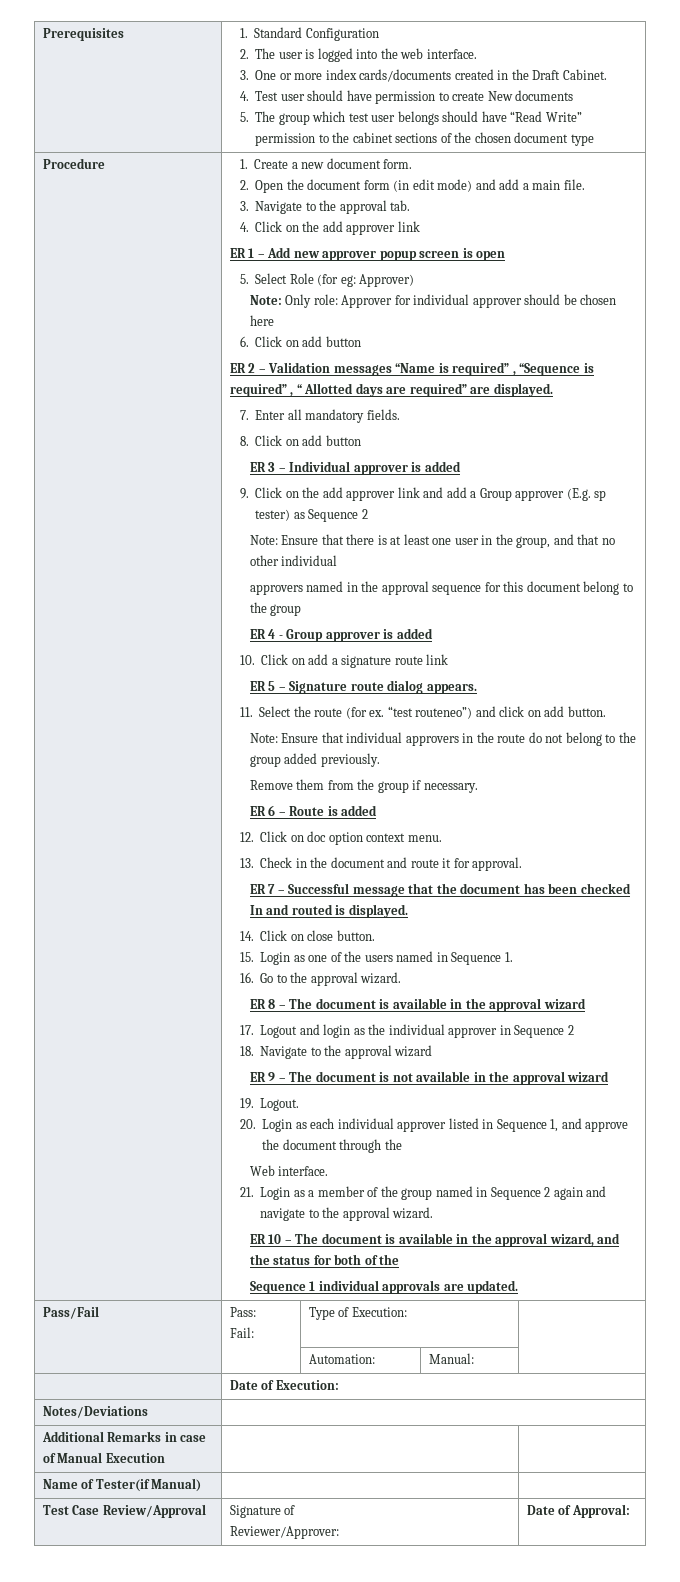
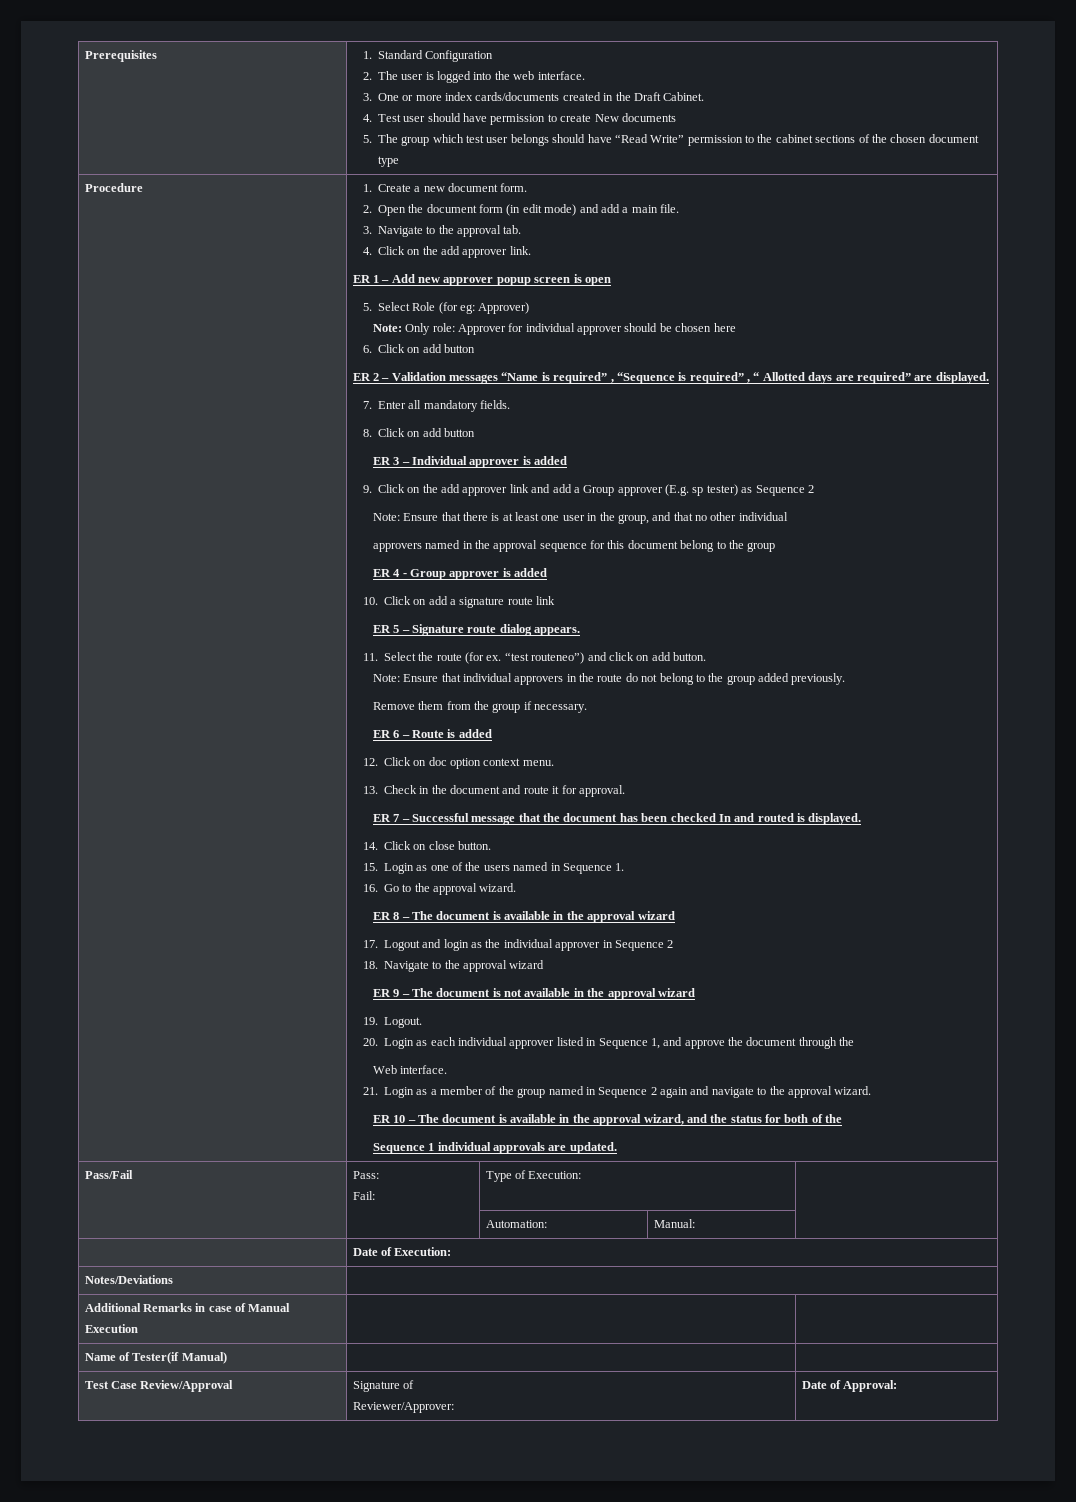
[397,221,420,232] link -> [509,246,531,255] link.

